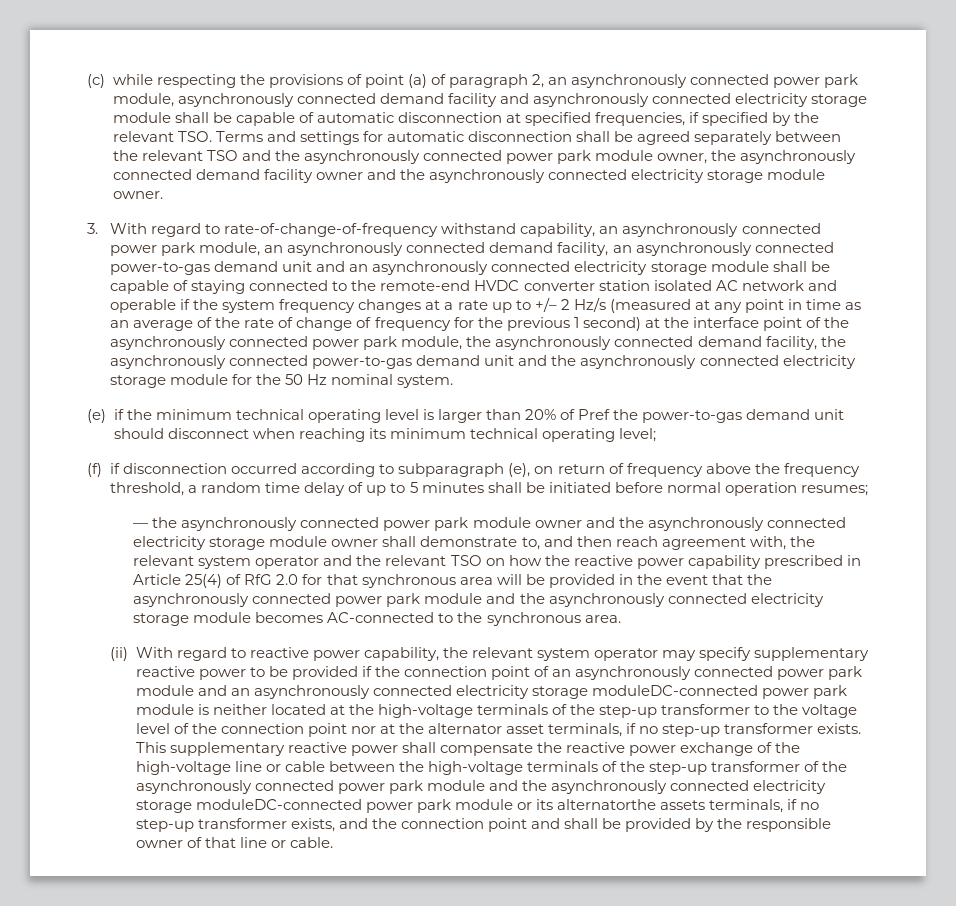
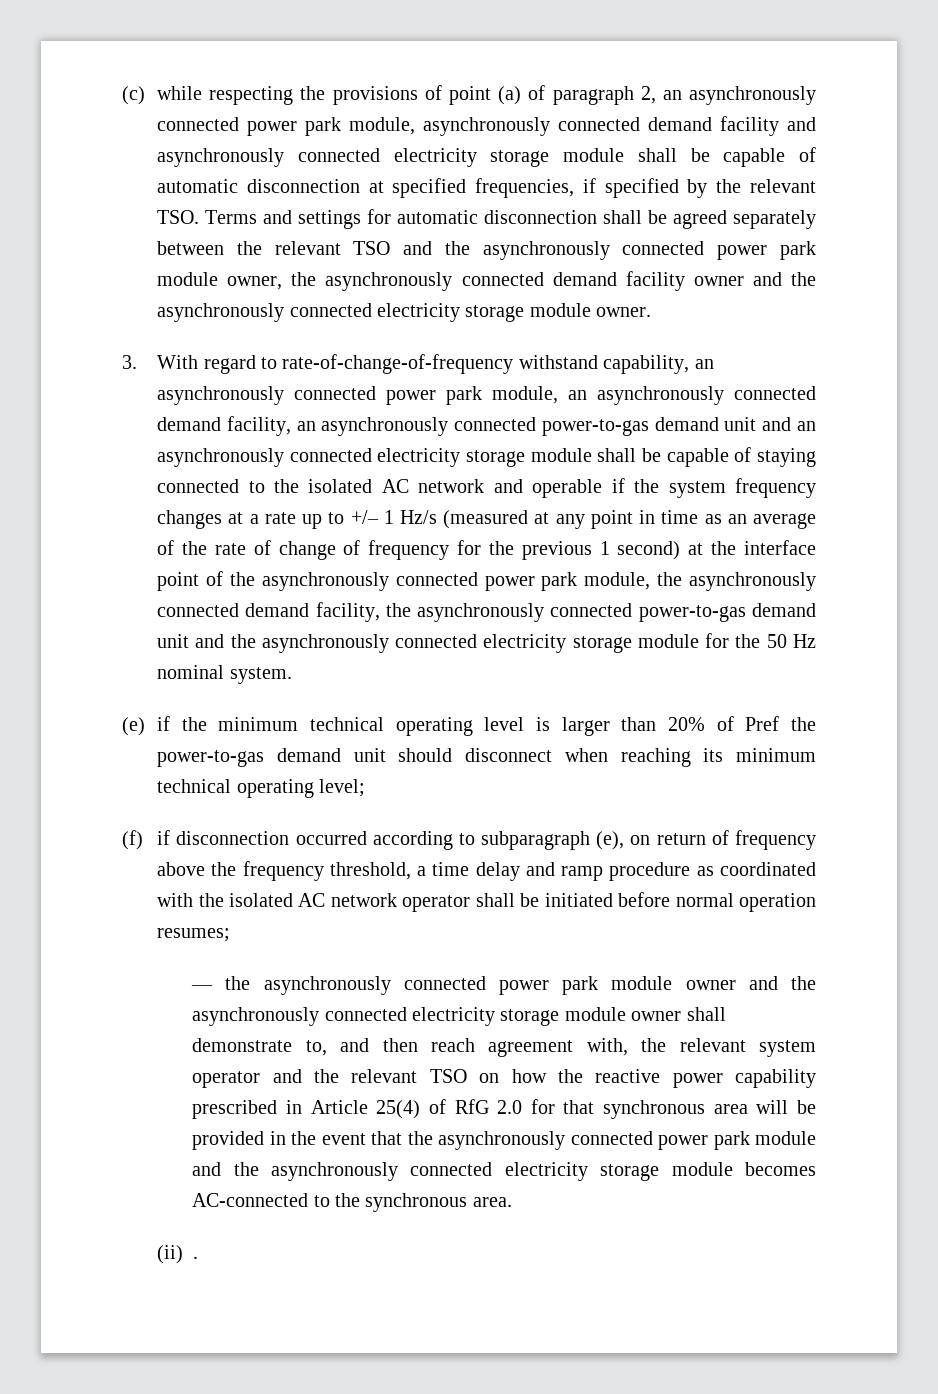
[380,280,650,291] remote-end HVDC converter station -> (300, 486) none
[560,299,570,310] 2 -> [383,510,394,524] 1
[201,482,262,493] random -> (427, 871) none
[348,482,484,496] of up to 5 minutes -> [525,862,816,881] [157,893,471,912] and ramp procedure as coordinated with the isolated AC network operator
[135,647,870,661] [135,666,863,680] [135,685,848,699] [135,704,858,718] [135,723,862,737] [135,742,801,756] [135,761,848,775] [135,780,827,794] [135,799,820,813] [135,818,832,832] [135,837,333,848] With regard to reactive power capability, the relevant system operator may specify supplementary reactive power to be provided if the connection point of an asynchronously connected power park module and an asynchronously connected electricity storage moduleDC-connected power park module is neither located at the high-voltage terminals of the step-up transformer to the voltage level of the connection point nor at the alternator asset terminals, if no step-up transformer exists. This supplementary reactive power shall compensate the reactive power exchange of the high-voltage line or cable between the high-voltage terminals of the step-up transformer of the asynchronously connected power park module and the asynchronously connected electricity storage moduleDC-connected power park module or its alternatorthe assets terminals, if no step-up transformer exists, and the connection point and shall be provided by the responsible owner of that line or cable. -> [193,1256,199,1259] .

